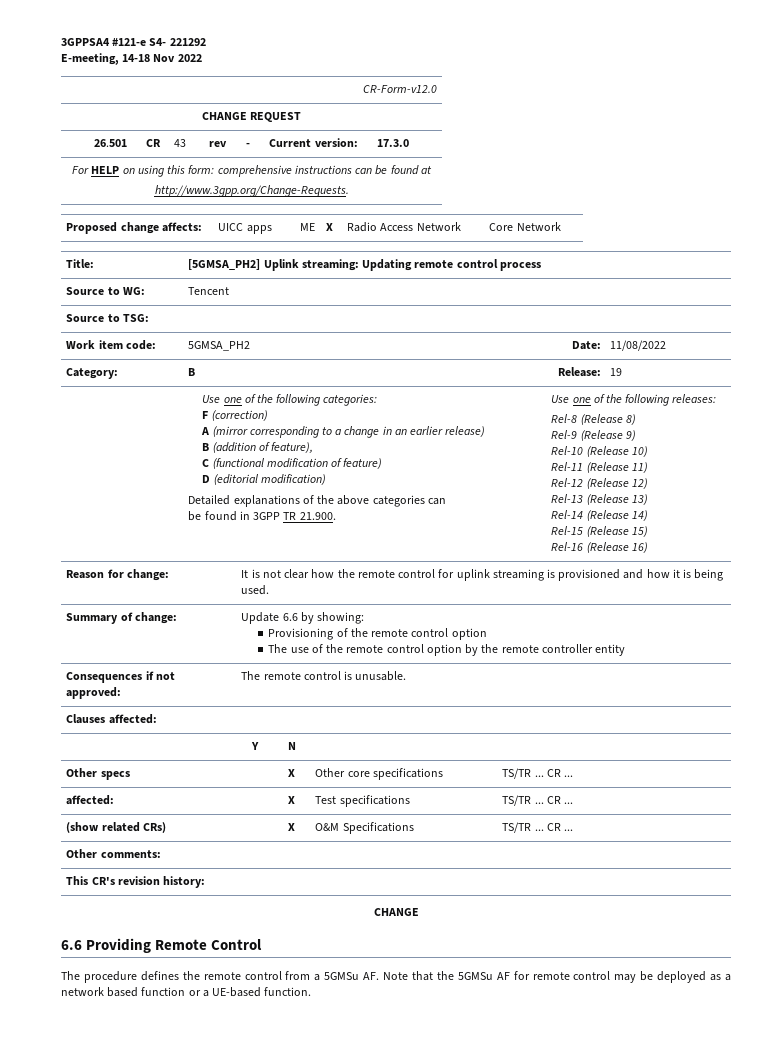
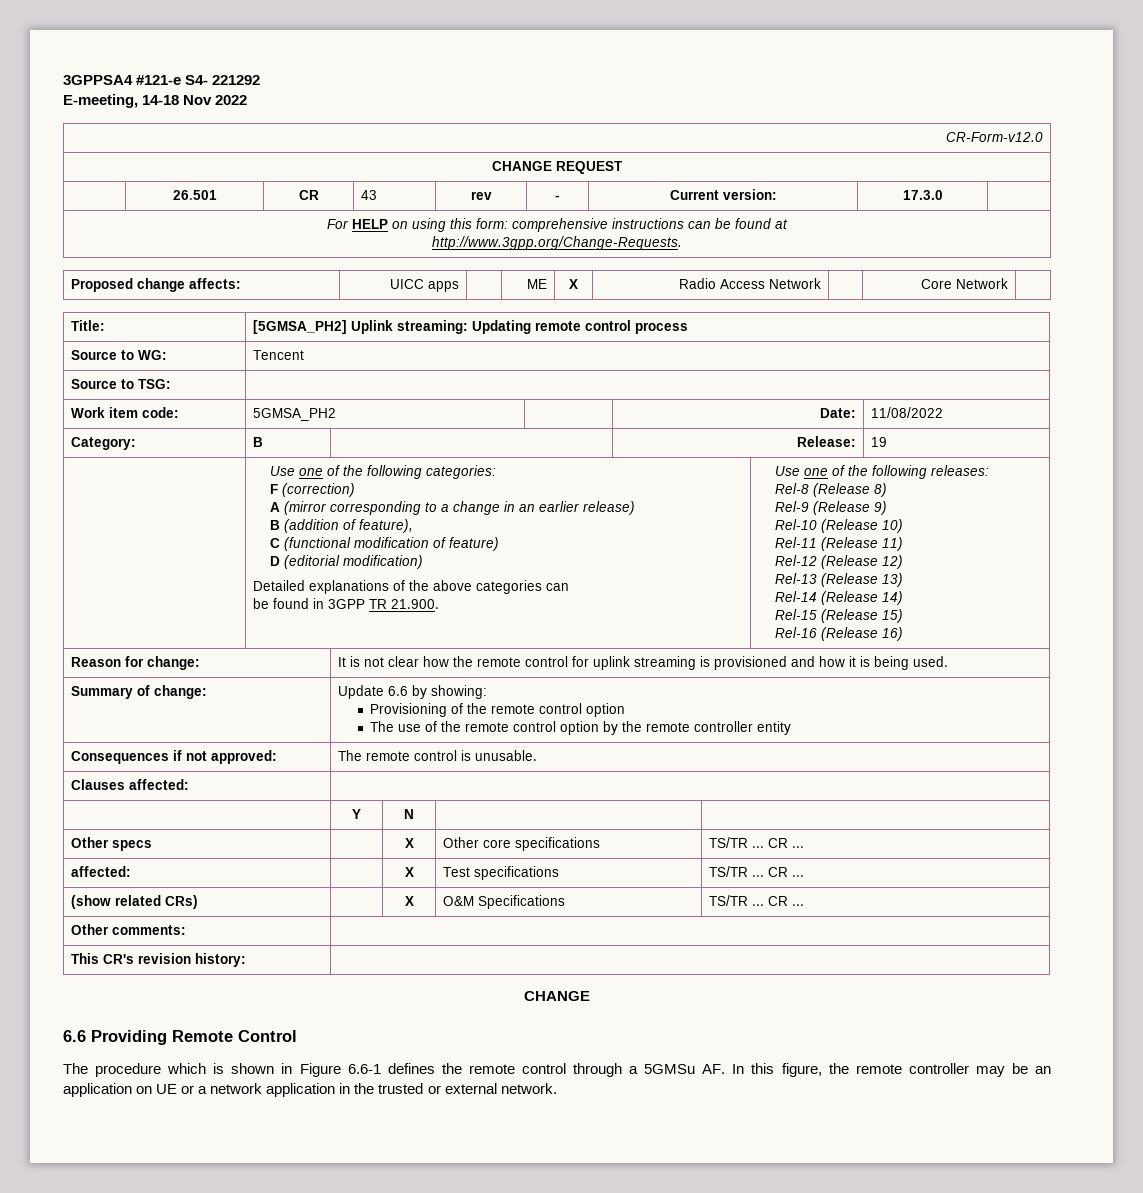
(137, 977) none -> [167,1063,381,1077] which is shown in Figure 6.6-1
[285,971,311,980] from -> [573,1063,622,1077] through
[383,971,731,983] [61,987,312,997] Note that the 5GMSu AF for remote control may be deployed as a network based function or a UE-based function. -> [732,1063,1052,1077] [63,1083,557,1097] In this figure, the remote controller may be an application on UE or a network application in the trusted or external network.

